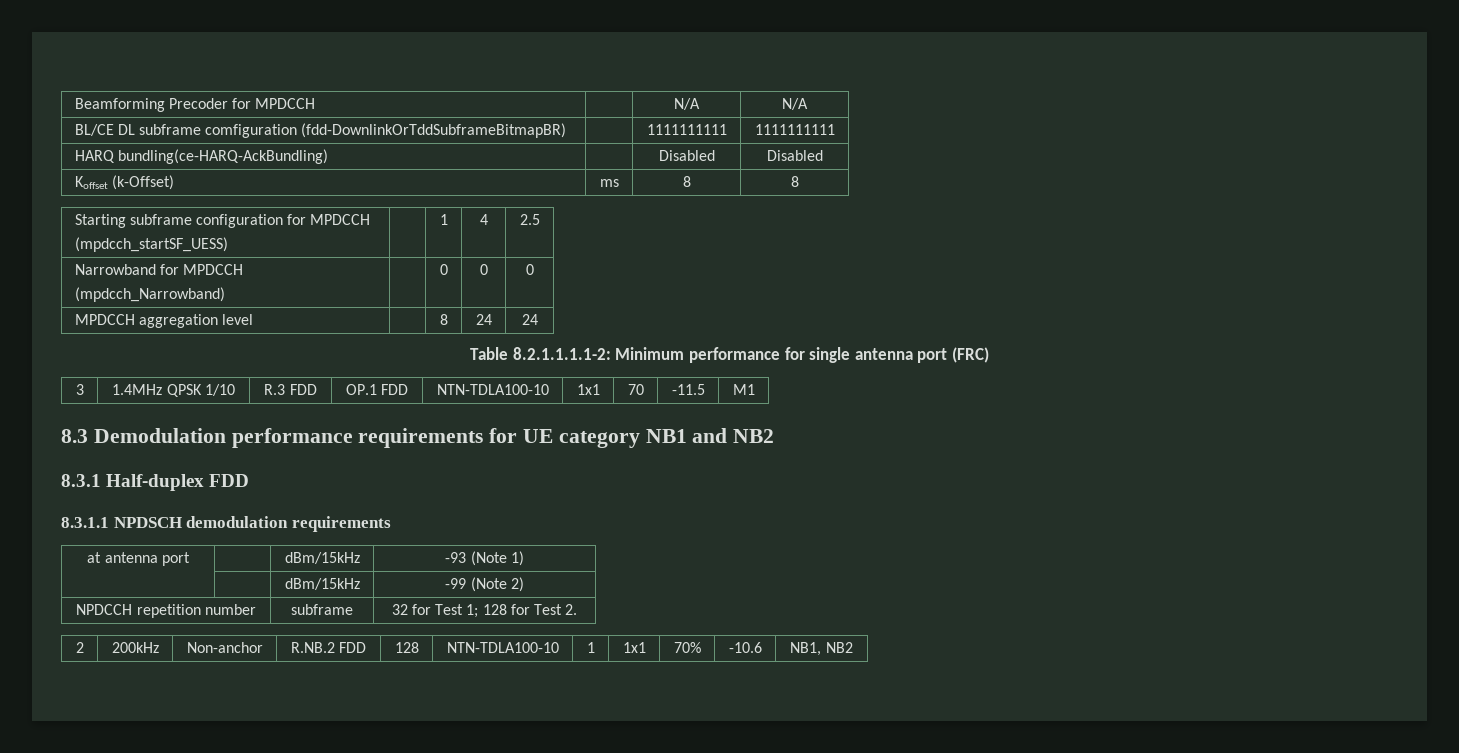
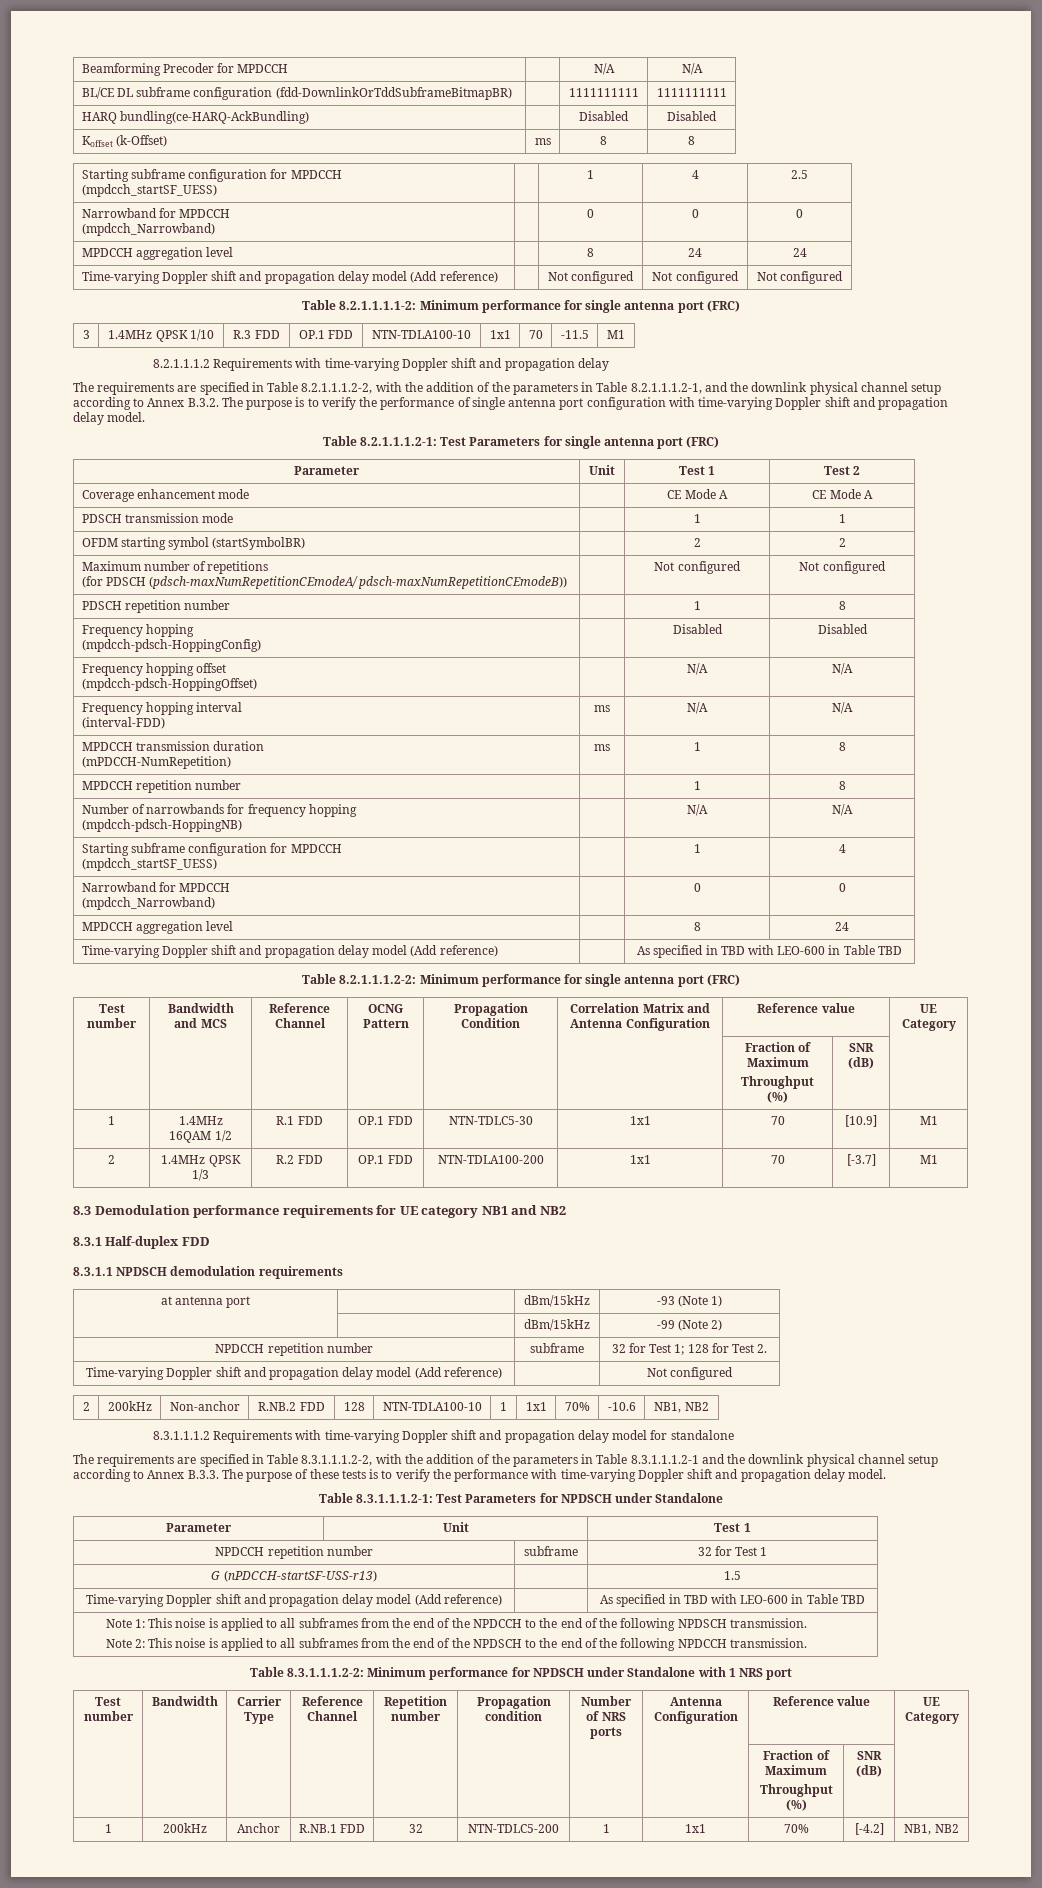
[205,124,298,138] comfiguration -> [193,87,273,100] configuration
(538, 319) none -> [81,271,498,284] [547,271,635,284] [652,271,739,284] [756,271,844,284] // Time-varying Doppler shift and propagation delay model (Add reference) | | Not configured | Not configured | Not configured
(755, 389) none -> [152,358,609,371] [73,382,942,395] [73,397,949,410] [73,412,146,425] [322,436,720,449] [294,466,360,475] [589,465,615,475] [678,466,716,475] [823,466,861,475] [81,489,250,502] [667,489,728,499] [812,489,873,499] [81,513,234,523] [693,514,701,523] [838,514,846,523] [81,537,306,550] [693,538,701,547] [838,538,846,547] [81,561,269,574] [81,576,568,589] [654,561,741,574] [799,561,886,574] [81,600,231,613] [693,601,701,610] [838,601,846,610] [81,624,194,637] [81,639,261,652] [672,624,723,634] [817,624,868,634] [81,663,227,676] [81,678,257,691] [687,663,708,675] [832,663,853,675] [81,702,243,715] [81,717,165,729] [594,705,610,712] [687,702,708,714] [832,702,853,714] [81,741,265,751] [81,756,231,769] [594,744,610,751] [693,742,701,751] [838,742,846,751] [81,780,242,793] [693,781,701,790] [838,781,846,790] [81,804,357,817] [81,819,242,832] [687,804,708,816] [832,804,853,816] [81,843,342,856] [81,858,217,871] [693,844,701,853] [838,844,846,853] [81,882,231,892] [81,897,215,910] [693,883,701,892] [838,883,846,892] [81,921,234,934] [693,922,701,931] [835,922,849,931] [81,945,498,958] [637,945,902,958] [302,974,740,987] [98,1004,125,1013] [87,1018,137,1028] [167,1003,234,1013] [174,1018,227,1028] [269,1003,330,1013] [274,1018,326,1028] [368,1004,403,1013] [362,1019,409,1028] [453,1003,528,1016] [461,1018,520,1028] [570,1003,710,1013] [570,1018,710,1031] [757,1003,855,1013] [920,1004,937,1013] [901,1019,956,1031] [744,1042,812,1052] [746,1057,809,1067] [741,1076,814,1089] [767,1091,788,1103] [849,1043,874,1052] [848,1057,874,1069] [108,1116,115,1125] [178,1116,223,1125] [169,1130,232,1143] [276,1116,323,1125] [358,1116,413,1125] [448,1116,533,1125] [629,1116,651,1125] [770,1116,785,1125] [845,1115,877,1127] [919,1116,938,1125] [108,1155,115,1164] [161,1155,241,1167] [192,1169,209,1181] [276,1155,323,1164] [358,1155,413,1164] [437,1155,544,1164] [629,1155,651,1164] [770,1155,785,1164] [846,1154,876,1166] [919,1155,938,1164] // 8.2.1.1.1.2 Requirements with time-varying Doppler shift and propagation delay // The requirements are specified in Table 8.2.1.1.1.2-2, with the addition of the parameters in Table 8.2.1.1.1.2-1, and the downlink physical channel setup according to Annex B.3.2. The purpose is to verify the performance of single antenna port configuration with time-varying Doppler shift and propagation delay model. // Table 8.2.1.1.1.2-1: Test Parameters for single antenna port (FRC) // Parameter | Unit | Test 1 | Test 2 // Coverage enhancement mode | | CE Mode A | CE Mode A // PDSCH transmission mode | | 1 | 1 // OFDM starting symbol (startSymbolBR) | | 2 | 2 // Maximum number of repetitions // (for PDSCH (pdsch-maxNumRepetitionCEmodeA/ pdsch-maxNumRepetitionCEmodeB)) | | Not configured | Not configured // PDSCH repetition number | | 1 | 8 // Frequency hopping // (mpdcch-pdsch-HoppingConfig) | | Disabled | Disabled // Frequency hopping offset // (mpdcch-pdsch-HoppingOffset) | | N/A | N/A // Frequency hopping interval // (interval-FDD) | ms | N/A | N/A // MPDCCH transmission duration // (mPDCCH-NumRepetition) | ms | 1 | 8 // MPDCCH repetition number | | 1 | 8 // Number of narrowbands for frequency hopping // (mpdcch-pdsch-HoppingNB) | | N/A | N/A // Starting subframe configuration for MPDCCH // (mpdcch_startSF_UESS) | | 1 | 4 // Narrowband for MPDCCH // (mpdcch_Narrowband) | | 0 | 0 // MPDCCH aggregation level | | 8 | 24 // Time-varying Doppler shift and propagation delay model (Add reference) | | As specified in TBD with LEO-600 in Table TBD // Table 8.2.1.1.1.2-2: Minimum performance for single antenna port (FRC) // Test number | Bandwidth and MCS | Reference Channel | OCNG Pattern | Propagation Condition | Correlation Matrix and Antenna Configuration | Reference value | UE Category // | | | | | | Fraction of Maximum // Throughput (%) | SNR (dB) | // 1 | 1.4MHz 16QAM 1/2 | R.1 FDD | OP.1 FDD | NTN-TDLC5-30 | 1x1 | 70 | [10.9] | M1 // 2 | 1.4MHz QPSK 1/3 | R.2 FDD | OP.1 FDD | NTN-TDLA100-200 | 1x1 | 70 | [-3.7] | M1
(578, 609) none -> [86,1367,502,1380] [646,1367,734,1380] // Time-varying Doppler shift and propagation delay model (Add reference) | | Not configured
(853, 647) none -> [152,1430,734,1443] [73,1454,939,1467] [73,1469,887,1482] [318,1493,724,1503] [166,1523,232,1532] [442,1522,469,1532] [714,1523,751,1532] [215,1546,373,1559] [524,1546,578,1556] [697,1546,768,1556] [211,1570,377,1582] [724,1571,741,1580] [86,1594,502,1607] [600,1594,865,1607] [105,1618,807,1631] [105,1638,807,1651] [249,1667,793,1680] [95,1697,121,1706] [83,1711,134,1721] [151,1696,218,1706] [236,1696,282,1706] [243,1712,274,1724] [301,1696,363,1706] [307,1711,358,1721] [384,1696,447,1709] [391,1711,441,1721] [476,1696,551,1709] [485,1711,542,1721] [581,1696,632,1706] [586,1711,626,1721] [590,1727,622,1739] [669,1697,722,1706] [653,1711,738,1724] [772,1696,871,1706] [923,1697,940,1706] [904,1712,959,1724] [763,1750,830,1760] [765,1765,827,1775] [759,1784,833,1797] [785,1799,807,1811] [857,1751,882,1760] [856,1765,882,1777] [104,1824,112,1833] [162,1823,207,1833] [237,1823,280,1833] [298,1824,366,1833] [408,1824,423,1833] [468,1824,559,1833] [602,1824,610,1833] [685,1824,706,1833] [783,1824,809,1833] [854,1823,884,1835] [904,1824,959,1835] // 8.3.1.1.1.2 Requirements with time-varying Doppler shift and propagation delay model for standalone // The requirements are specified in Table 8.3.1.1.1.2-2, with the addition of the parameters in Table 8.3.1.1.1.2-1 and the downlink physical channel setup according to Annex B.3.3. The purpose of these tests is to verify the performance with time-varying Doppler shift and propagation delay model. // Table 8.3.1.1.1.2-1: Test Parameters for NPDSCH under Standalone // Parameter | Unit | Test 1 // NPDCCH repetition number | subframe | 32 for Test 1 // G (nPDCCH-startSF-USS-r13) | | 1.5 // Time-varying Doppler shift and propagation delay model (Add reference) | | As specified in TBD with LEO-600 in Table TBD // Note 1: This noise is applied to all subframes from the end of the NPDCCH to the end of the following NPDSCH transmission. // Note 2: This noise is applied to all subframes from the end of the NPDSCH to the end of the following NPDCCH transmission. // Table 8.3.1.1.1.2-2: Minimum performance for NPDSCH under Standalone with 1 NRS port // Test number | Bandwidth | Carrier Type | Reference Channel | Repetition number | Propagation condition | Number of NRS ports | Antenna Configuration | Reference value | UE Category // | | | | | | | | Fraction of Maximum // Throughput (%) | SNR (dB) | // 1 | 200kHz | Anchor | R.NB.1 FDD | 32 | NTN-TDLC5-200 | 1 | 1x1 | 70% | [-4.2] | NB1, NB2

